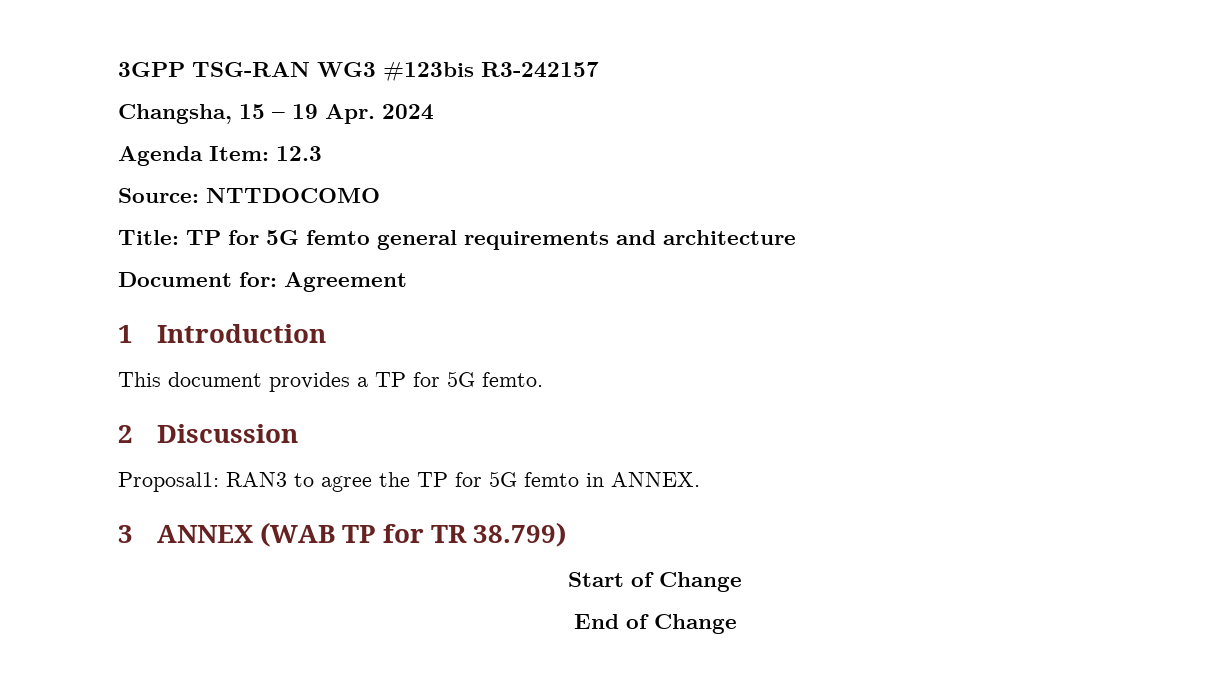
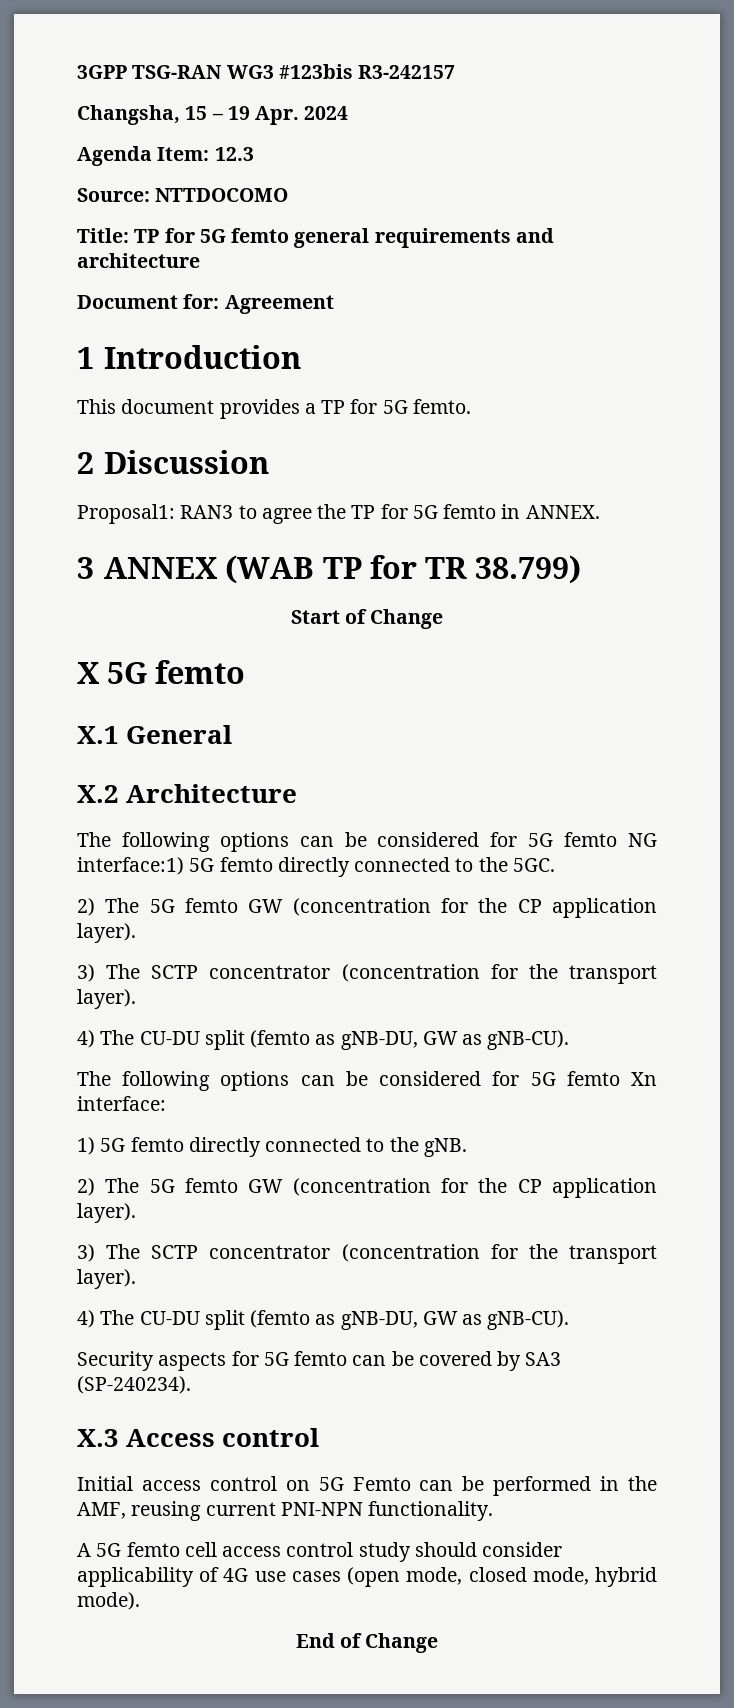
(742, 582) none -> [77,660,246,684] [77,725,233,744] [77,784,298,803] [77,832,658,852] [77,857,555,877] [77,898,657,918] [77,923,136,943] [77,964,657,984] [77,989,136,1009] [77,1030,570,1050] [77,1071,657,1091] [77,1096,166,1111] [77,1137,467,1157] [77,1178,657,1198] [77,1203,136,1223] [77,1244,657,1264] [77,1269,136,1289] [77,1310,570,1330] [77,1351,562,1371] [77,1376,191,1394] [77,1428,320,1447] [77,1476,657,1496] [77,1501,494,1521] [77,1542,563,1562] [77,1567,657,1587] [77,1592,140,1610] // X 5G femto // X.1 General // X.2 Architecture // The following options can be considered for 5G femto NG interface:1) 5G femto directly connected to the 5GC. // 2) The 5G femto GW (concentration for the CP application layer). // 3) The SCTP concentrator (concentration for the transport layer). // 4) The CU-DU split (femto as gNB-DU, GW as gNB-CU). // The following options can be considered for 5G femto Xn interface: // 1) 5G femto directly connected to the gNB. // 2) The 5G femto GW (concentration for the CP application layer). // 3) The SCTP concentrator (concentration for the transport layer). // 4) The CU-DU split (femto as gNB-DU, GW as gNB-CU). // Security aspects for 5G femto can be covered by SA3 (SP-240234). // X.3 Access control // Initial access control on 5G Femto can be performed in the AMF, reusing current PNI-NPN functionality. // A 5G femto cell access control study should consider applicability of 4G use cases (open mode, closed mode, hybrid mode).

